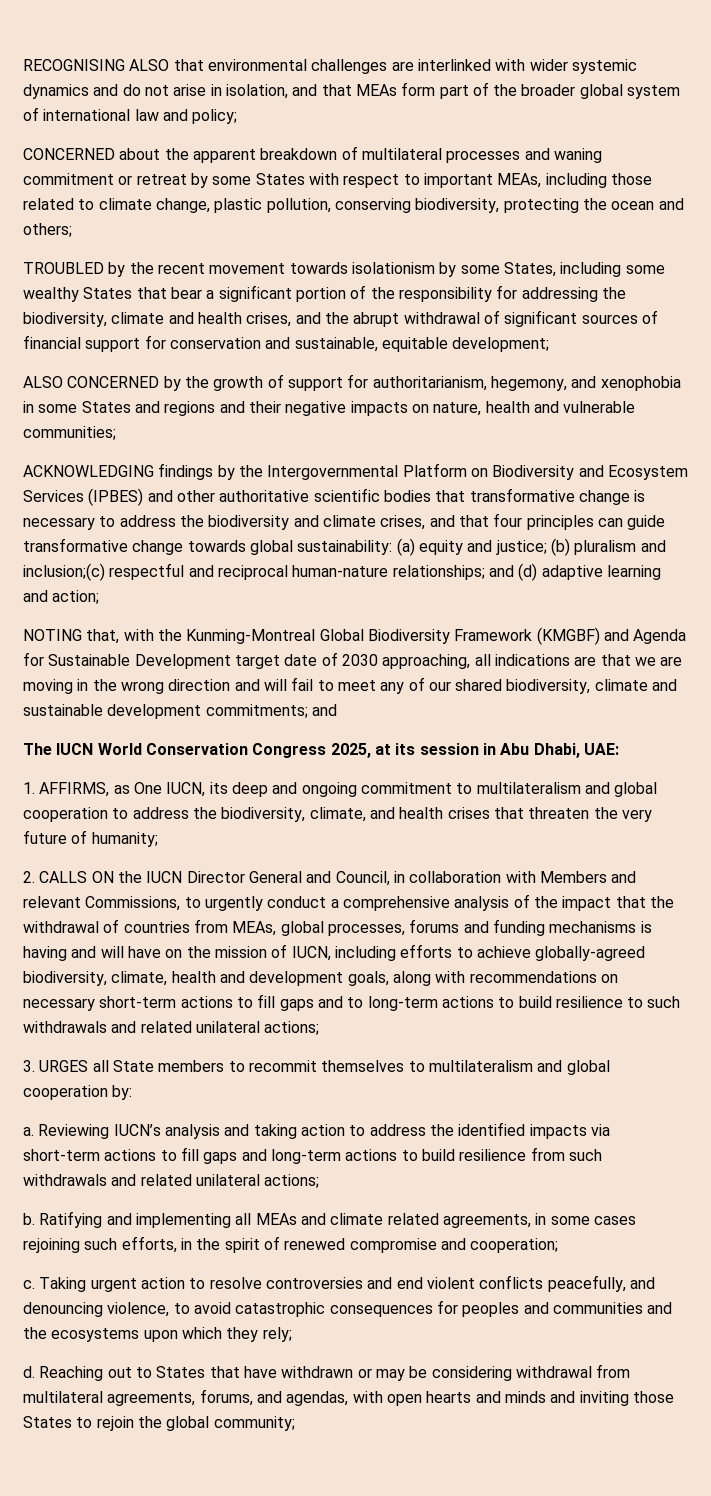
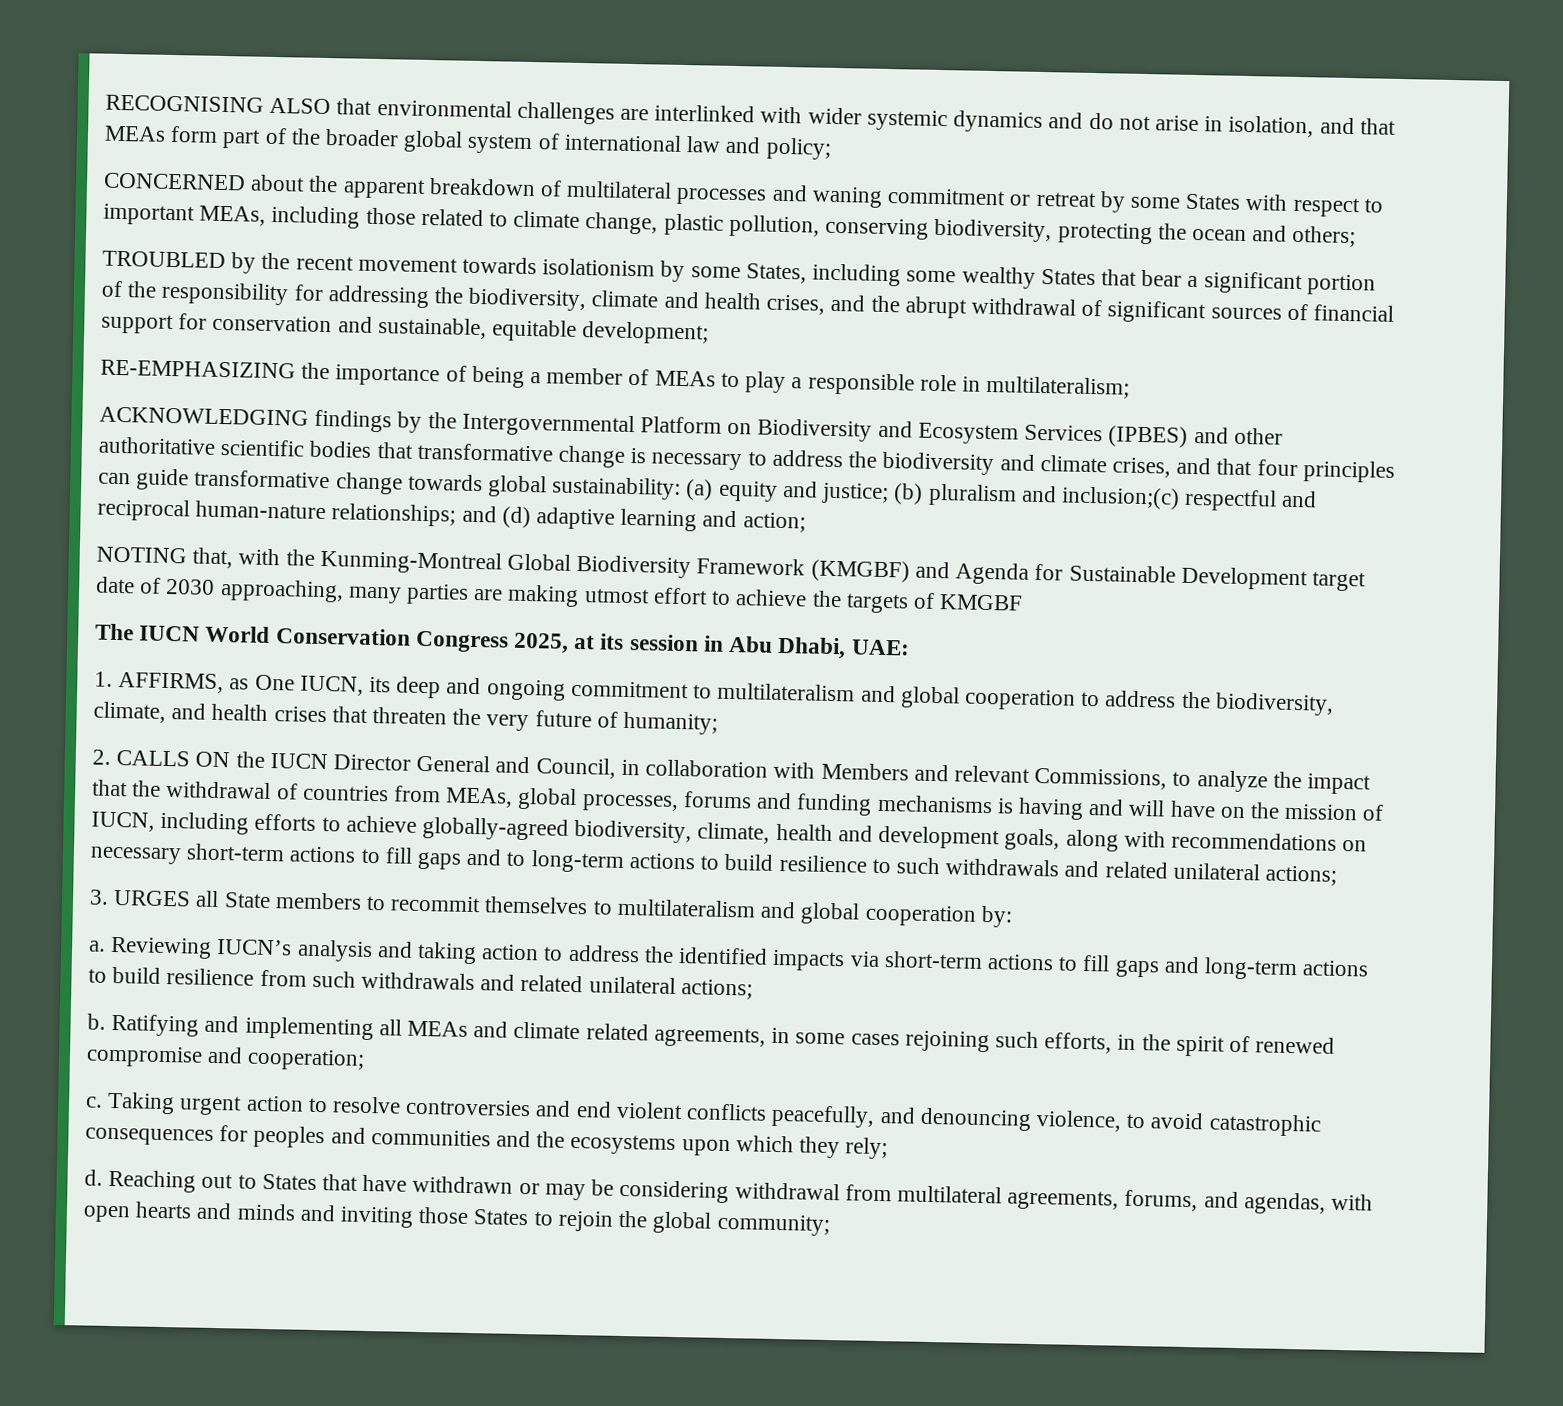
[23,374,681,391] [23,401,636,416] [23,426,116,440] ALSO CONCERNED by the growth of support for authoritarianism, hegemony, and xenophobia in some States and regions and their negative impacts on nature, health and vulnerable communities; -> [100,359,1131,399] RE-EMPHASIZING the importance of being a member of MEAs to play a responsible role in multilateralism;
[474,654,683,666] [23,677,678,694] [23,704,337,719] all indications are that we are moving in the wrong direction and will fail to meet any of our shared biodiversity, climate and sustainable development commitments; and -> [347,583,1024,614] many parties are making utmost effort to achieve the targets of KMGBF
[204,894,530,911] urgently conduct a comprehensive analysis of -> [1196,770,1268,793] analyze

